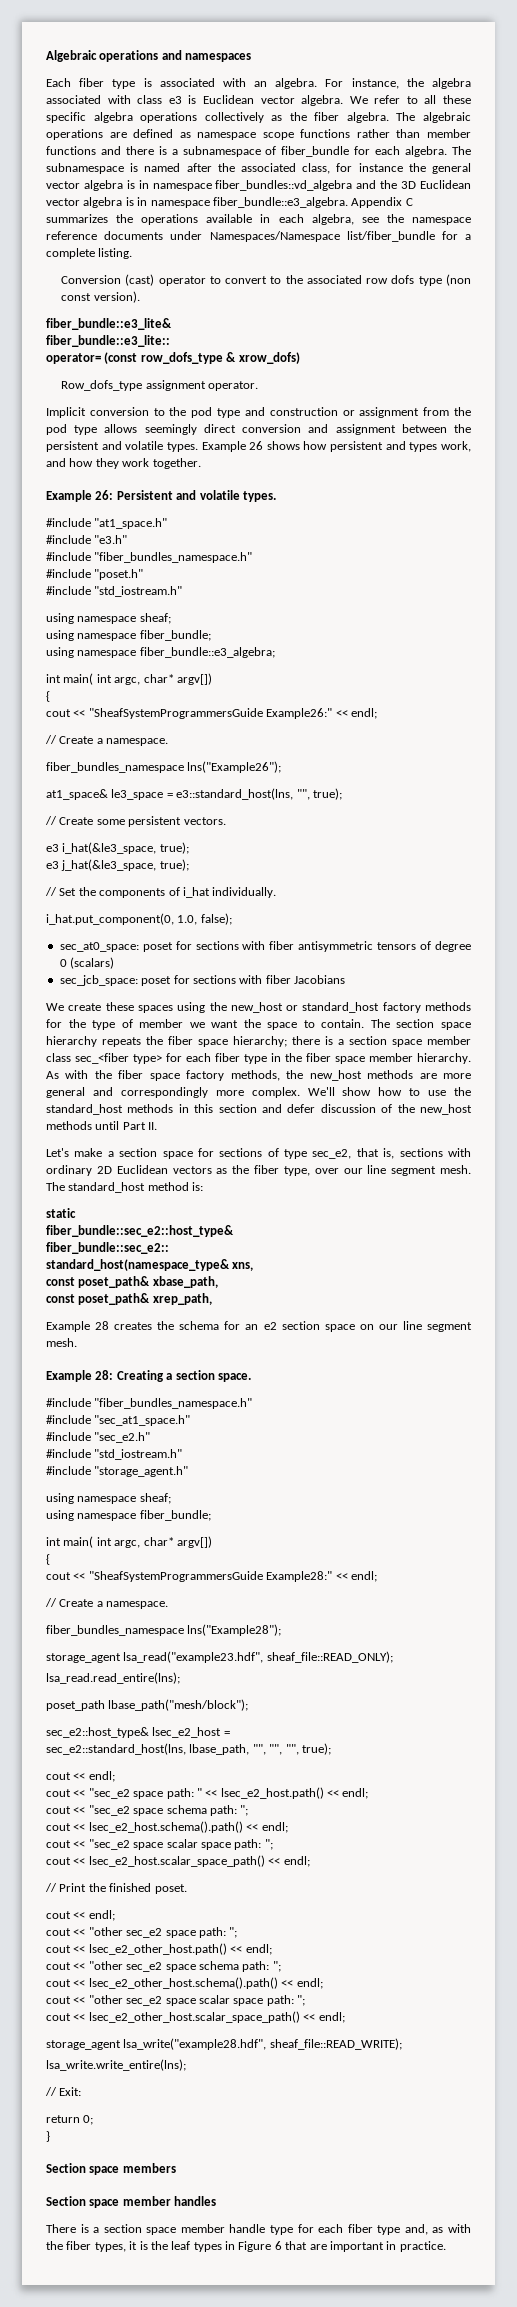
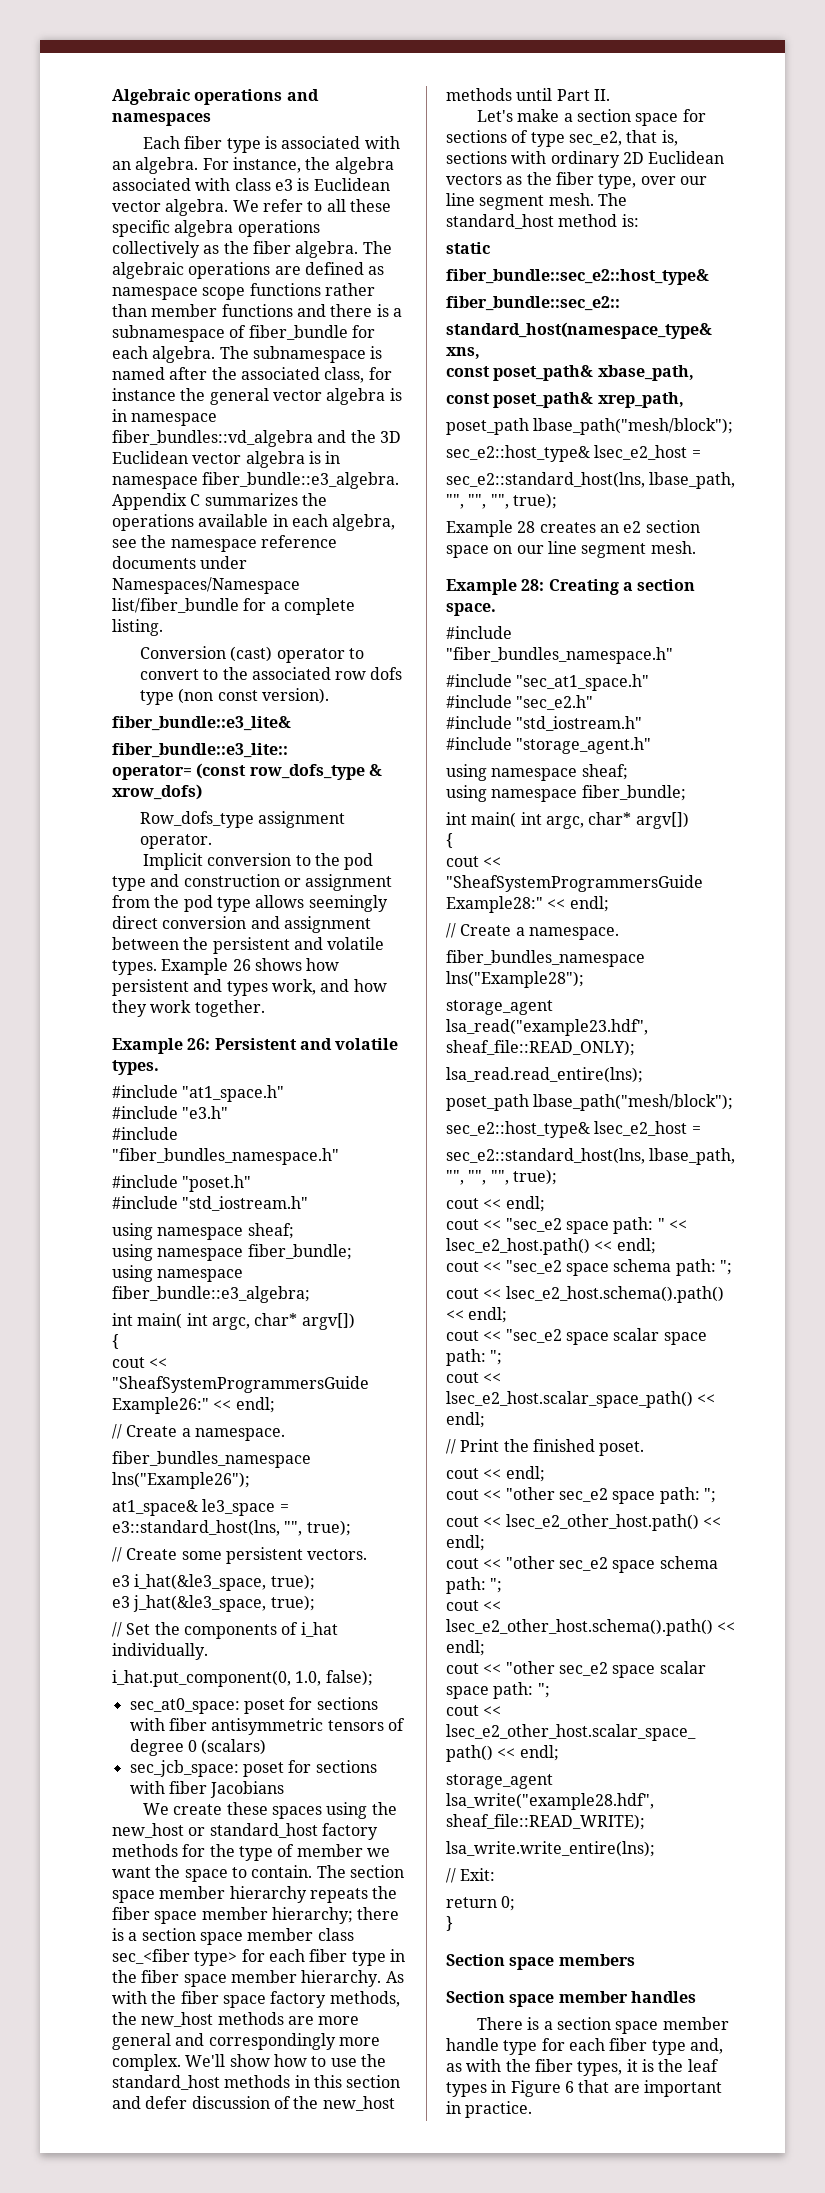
(472, 1026) none -> [159,1886,226,1899] member
(228, 1043) none -> [201,1907,268,1920] member
(212, 1299) none -> [446,418,734,435] [446,445,701,462] [446,472,736,489] [446,493,557,509] // poset_path lbase_path("mesh/block"); // sec_e2::host_type& lsec_e2_host = // sec_e2::standard_host(lns, lbase_path, "", "", "", true);
[157,1321,241,1330] the schema for -> (596, 527) none

